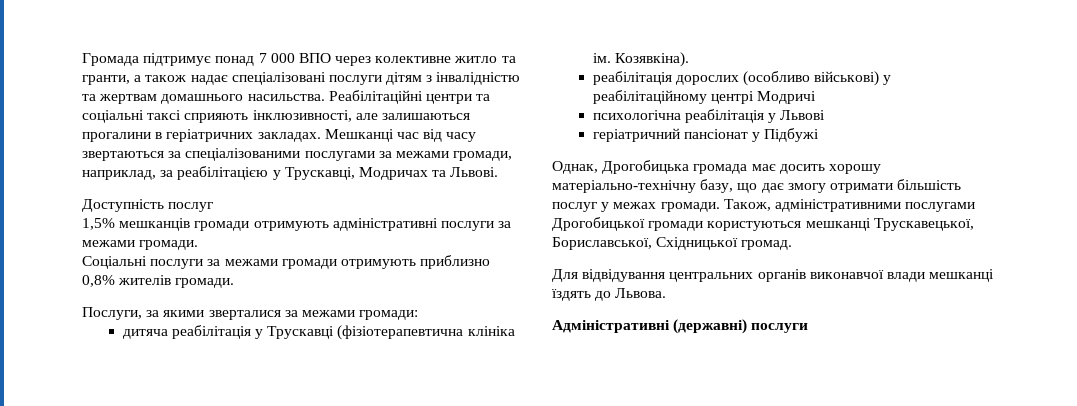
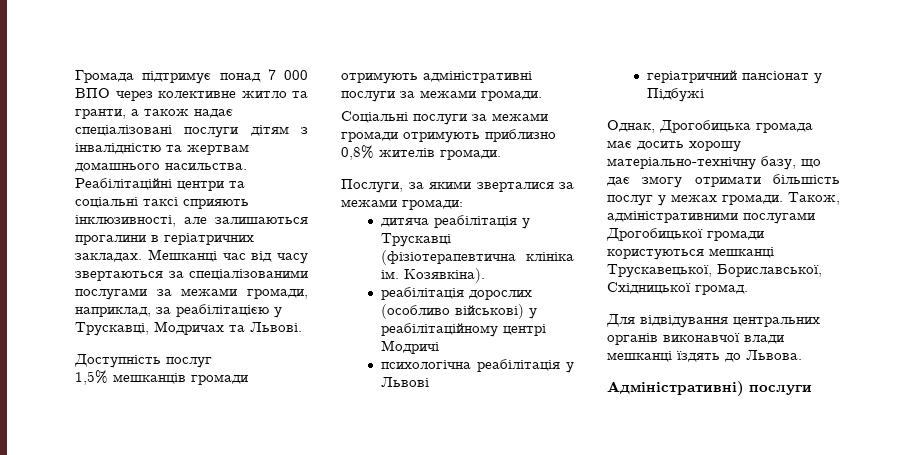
[552,319,748,334] Адміністративні (державні) -> [607,381,744,396] Адміністративні)

